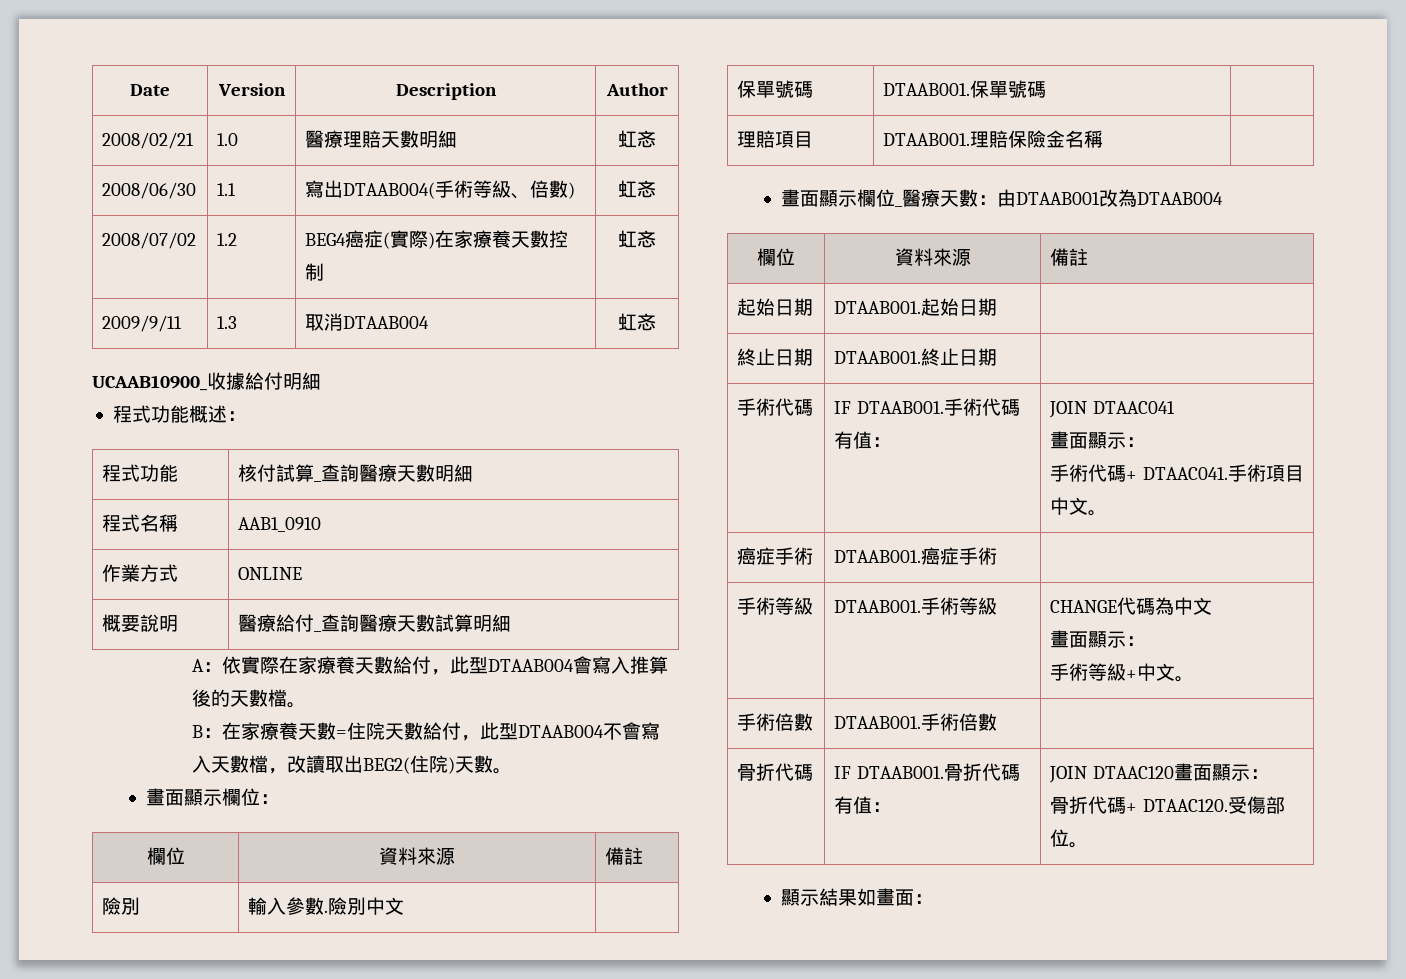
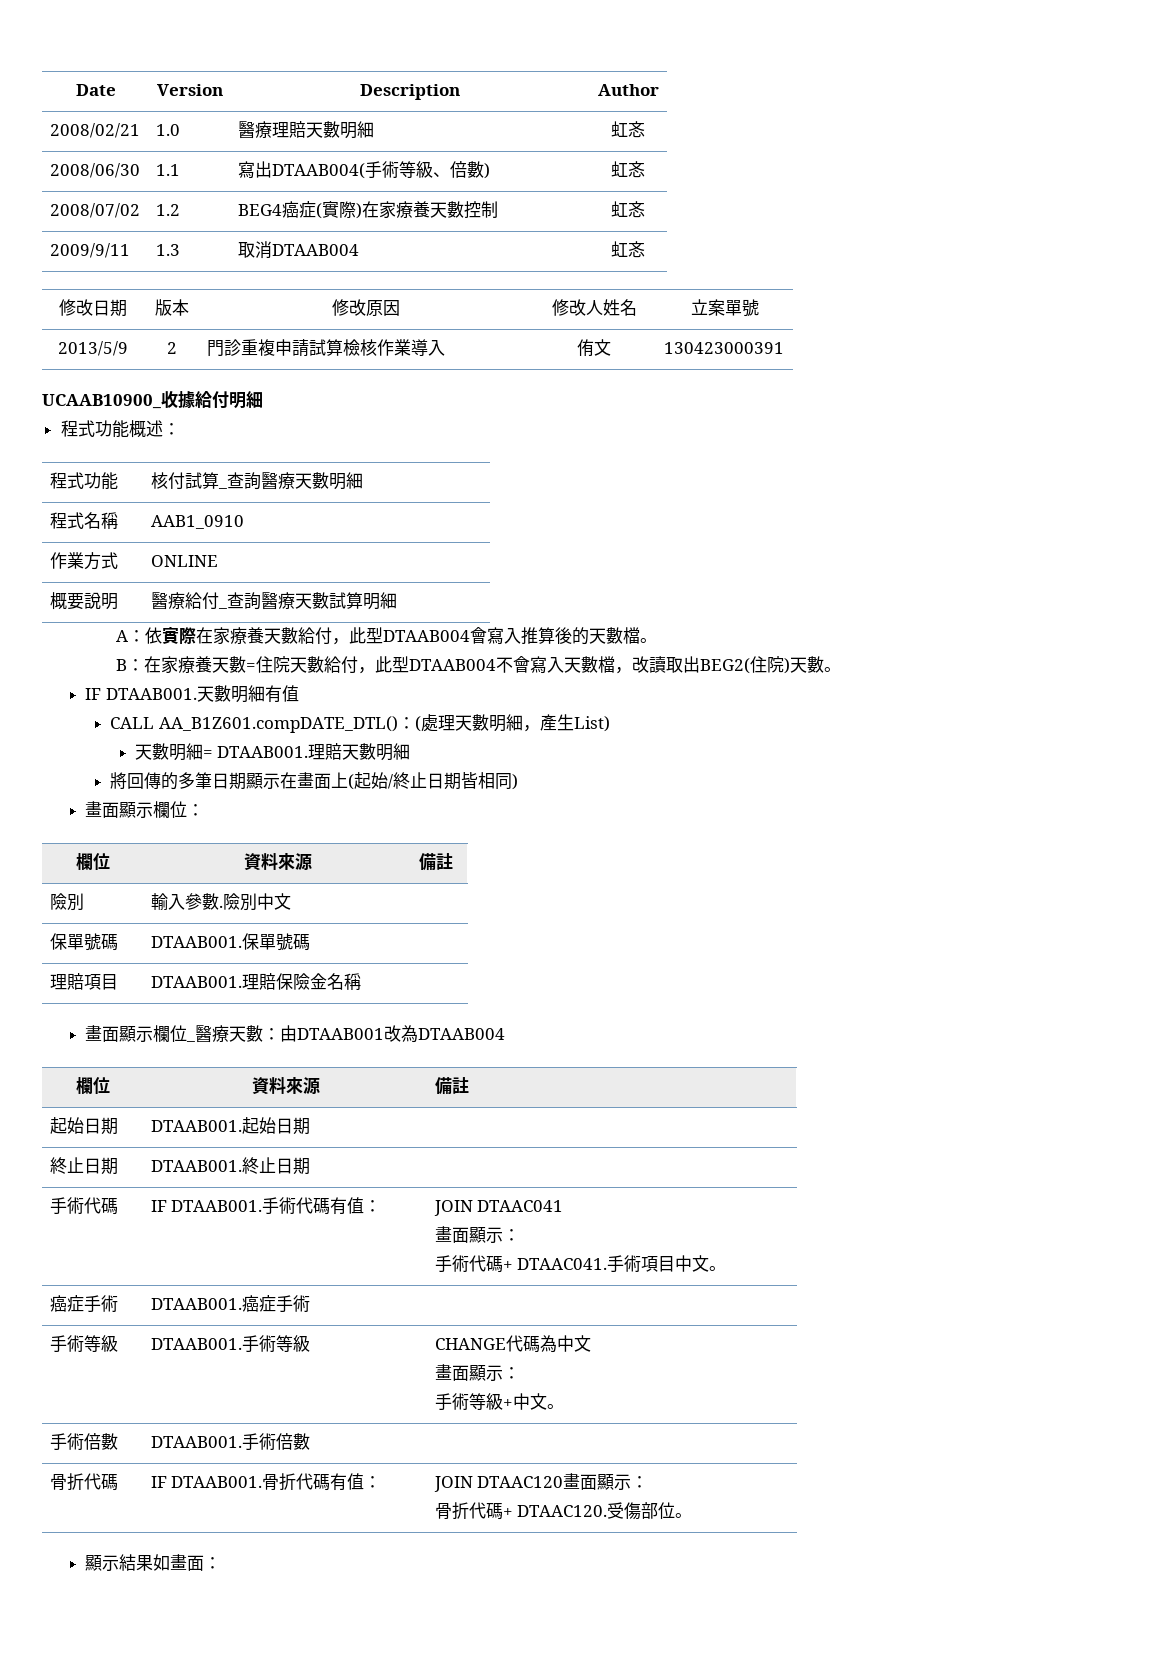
(656, 322) none -> [59,299,127,317] [154,299,189,316] [331,299,400,316] [551,299,637,316] [690,299,759,317] [58,341,128,356] [166,342,177,354] [206,339,445,357] [577,339,611,357] [663,342,784,354] // 修改日期 | 版本 | 修改原因 | 修改人姓名 | 立案單號 // 2013/5/9 | 2 | 門診重複申請試算檢核作業導入 | 侑文 | 130423000391
(513, 771) none -> [85,685,299,703] [110,714,610,733] [134,743,411,761] [110,772,519,790] // IF DTAAB001.天數明細有值 // CALL AA_B1Z601.compDATE_DTL()：(處理天數明細，產生List) // 天數明細= DTAAB001.理賠天數明細 // 將回傳的多筆日期顯示在畫面上(起始/終止日期皆相同)

